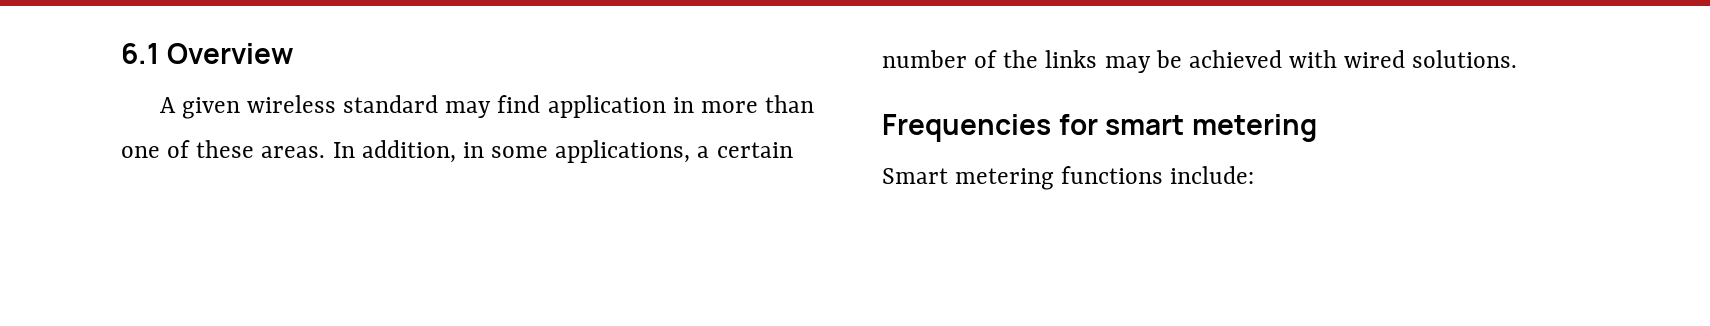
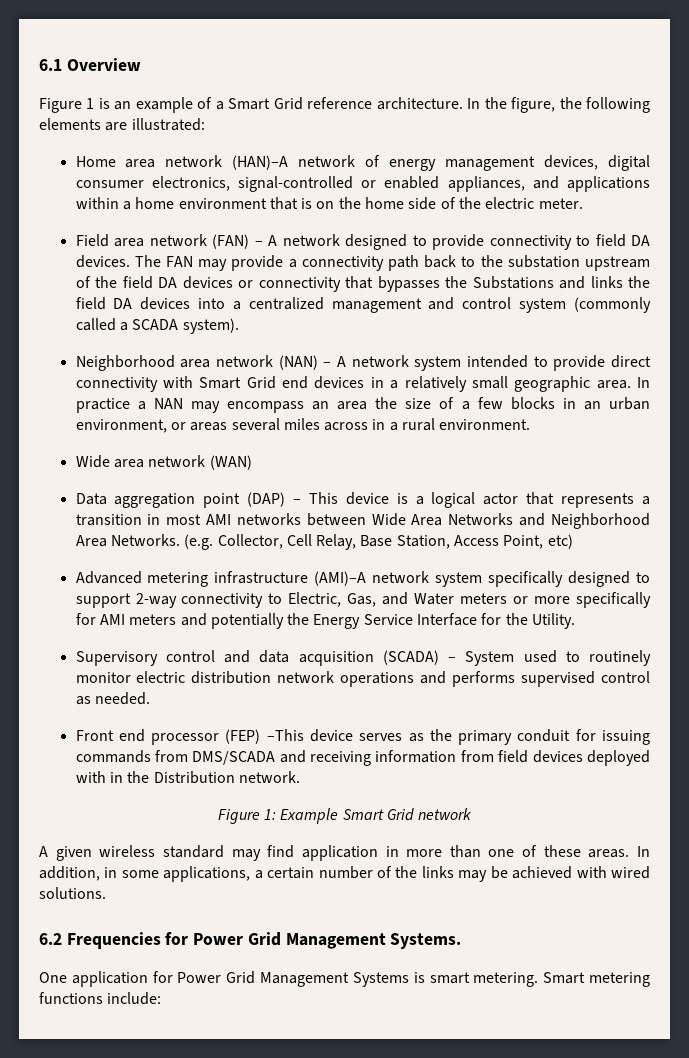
(293, 53) none -> [39,97,651,113] [39,118,205,131] [75,155,650,171] [75,176,650,192] [75,197,583,210] [75,234,650,250] [75,255,651,271] [75,276,650,292] [75,297,652,313] [75,318,239,334] [75,355,652,371] [75,376,650,392] [75,397,651,413] [75,418,531,433] [75,455,252,470] [75,492,650,508] [75,513,650,529] [75,534,573,550] [75,571,651,587] [75,592,651,608] [75,613,576,629] [75,650,652,666] [75,671,651,687] [75,692,150,705] [75,729,650,745] [75,750,651,766] [75,771,300,784] [217,808,472,824] // Figure 1 is an example of a Smart Grid reference architecture. In the figure, the following elements are illustrated: // Home area network (HAN)–A network of energy management devices, digital consumer electronics, signal-controlled or enabled appliances, and applications within a home environment that is on the home side of the electric meter. // Field area network (FAN) – A network designed to provide connectivity to field DA devices. The FAN may provide a connectivity path back to the substation upstream of the field DA devices or connectivity that bypasses the Substations and links the field DA devices into a centralized management and control system (commonly called a SCADA system). // Neighborhood area network (NAN) – A network system intended to provide direct connectivity with Smart Grid end devices in a relatively small geographic area. In practice a NAN may encompass an area the size of a few blocks in an urban environment, or areas several miles across in a rural environment. // Wide area network (WAN) // Data aggregation point (DAP) – This device is a logical actor that represents a transition in most AMI networks between Wide Area Networks and Neighborhood Area Networks. (e.g. Collector, Cell Relay, Base Station, Access Point, etc) // Advanced metering infrastructure (AMI)–A network system specifically designed to support 2-way connectivity to Electric, Gas, and Water meters or more specifically for AMI meters and potentially the Energy Service Interface for the Utility. // Supervisory control and data acquisition (SCADA) – System used to routinely monitor electric distribution network operations and performs supervised control as needed. // Front end processor (FEP) –This device serves as the primary conduit for issuing commands from DMS/SCADA and receiving information from field devices deployed with in the Distribution network. // Figure 1: Example Smart Grid network
(1518, 59) none -> [39,933,62,945] 6.2
[1105,114,1317,142] smart metering // -> [193,932,462,949] [39,971,539,987] Power Grid Management Systems. // One application for Power Grid Management Systems is smart metering.

